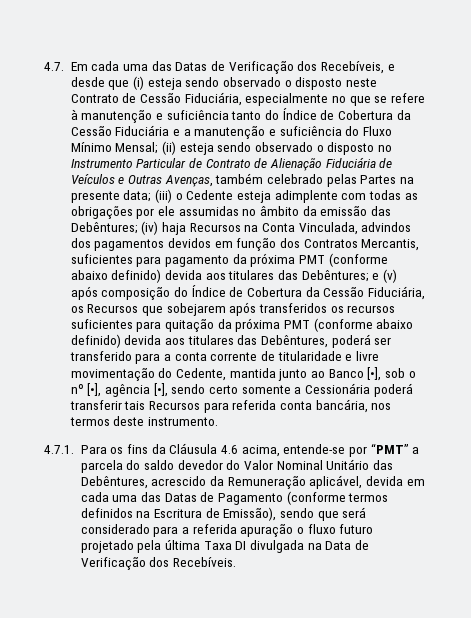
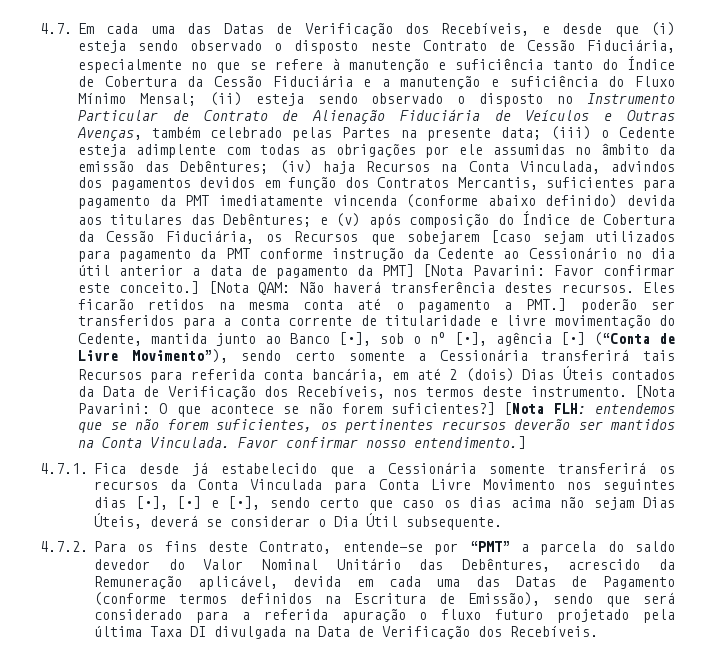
[250,253,325,267] próxima PMT -> [185,195,397,206] PMT imediatamente vincenda
[229,302,396,316] [70,318,414,332] [70,334,392,348] [69,351,132,361] após transferidos os recursos suficientes para quitação da próxima PMT (conforme abaixo definido) devida aos titulares das Debêntures, poderá ser transferido -> [490,230,675,244] [78,247,675,262] [78,264,675,279] [78,281,676,295] [78,298,675,313] [78,315,174,326] [caso sejam utilizados para pagamento da PMT conforme instrução da Cedente ao Cessionário no dia útil anterior a data de pagamento da PMT] [Nota Pavarini: Favor confirmar este conceito.] [Nota QAM: Não haverá transferência destes recursos. Eles ficarão retidos na mesma conta até o pagamento a PMT.] poderão ser transferidos
[153,383,168,397] [•], -> [561,332,675,346] [78,349,228,363] [•] (“Conta de Livre Movimento”),
[373,383,413,397] [69,400,122,410] poderá transferir -> [541,349,630,361] transferirá
[371,403,392,410] [69,416,219,426] [44,443,280,457] nos termos deste instrumento. // 4.7.1. Para os fins da Cláusula 4.6 acima, -> [392,366,675,382] [78,385,675,399] [78,402,675,417] [78,419,675,433] [78,436,526,449] [40,462,675,477] [94,479,675,493] [94,496,675,511] [94,513,502,530] [40,541,332,554] em até 2 (dois) Dias Úteis contados da Data de Verificação dos Recebíveis, nos termos deste instrumento. [Nota Pavarini: O que acontece se não forem suficientes?] [Nota FLH: entendemos que se não forem suficientes, os pertinentes recursos deverão ser mantidos na Conta Vinculada. Favor confirmar nosso entendimento.] // 4.7.1. Fica desde já estabelecido que a Cessionária somente transferirá os recursos da Conta Vinculada para Conta Livre Movimento nos seguintes dias [•], [•] e [•], sendo certo que caso os dias acima não sejam Dias Úteis, deverá se considerar o Dia Útil subsequente. // 4.7.2. Para os fins deste Contrato,

